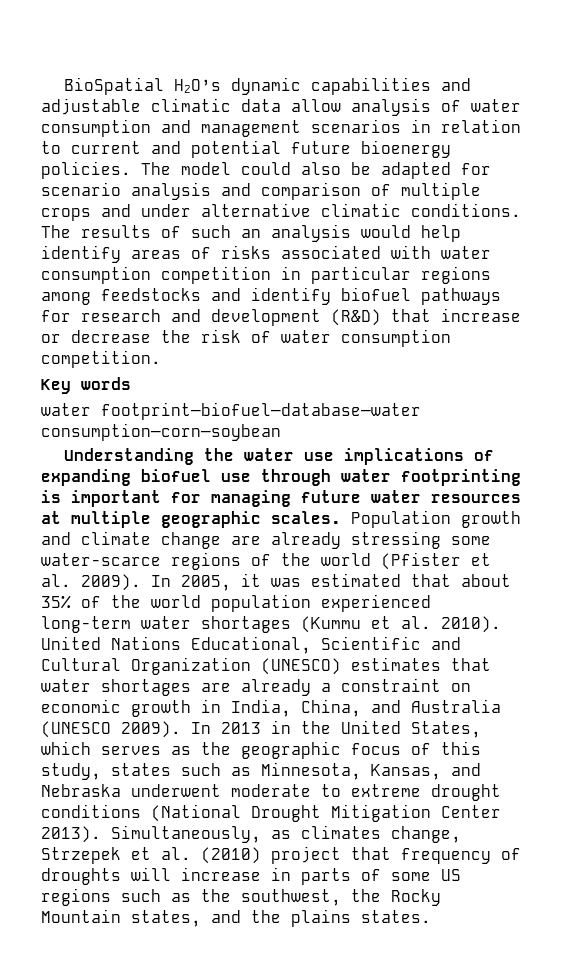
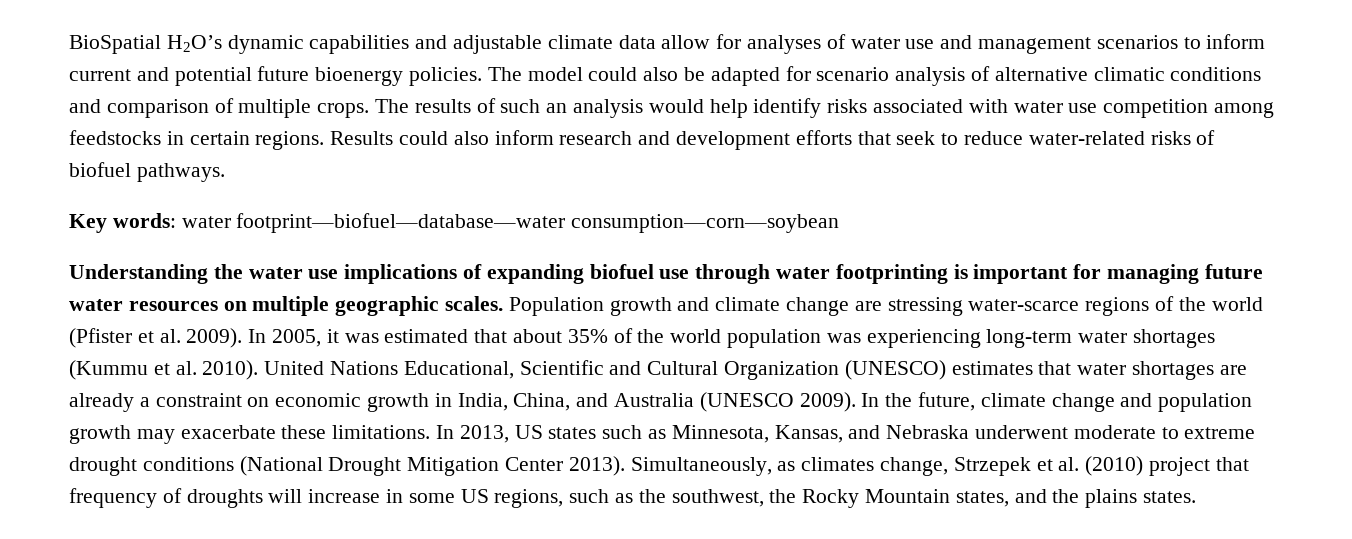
[151,98,231,112] climatic -> [547,35,613,49] climate
[351,98,521,116] [41,119,151,137] analysis of water consumption -> [716,34,935,54] for analyses of water use
[411,119,521,133] [41,141,61,154] in relation to -> [1183,34,1266,49] to inform
[221,182,481,200] [41,203,521,221] and comparison of multiple crops and under alternative climatic conditions. -> [971,66,1262,81] [69,98,370,118] of alternative climatic conditions and comparison of multiple crops.
[131,247,211,259] areas of -> (822, 108) none
[41,266,491,284] [41,287,501,305] [41,308,521,326] [41,329,451,347] [41,350,161,368] consumption competition in particular regions among feedstocks and identify biofuel pathways for research and development (R&D) that increase or decrease the risk of water consumption competition. -> [1068,99,1275,118] [69,130,1216,150] [69,162,225,182] use competition among feedstocks in certain regions. Results could also inform research and development efforts that seek to reduce water-related risks of biofuel pathways.
[81,377,131,390] words // -> [112,213,176,228] words:
[41,511,61,524] at -> [223,301,247,311] on
[271,531,491,549] already stressing some -> [887,297,963,316] stressing
[321,594,431,612] experienced -> [826,329,981,348] was experiencing
[221,720,481,738] [41,741,481,759] [41,763,101,780] 2013 in the United States, which serves as the geographic focus of this study, -> [885,392,1253,412] [69,425,543,444] the future, climate change and population growth may exacerbate these limitations. In 2013, US
[301,868,381,885] parts of -> (404, 496) none
[41,888,111,906] regions -> [494,489,564,508] regions,

